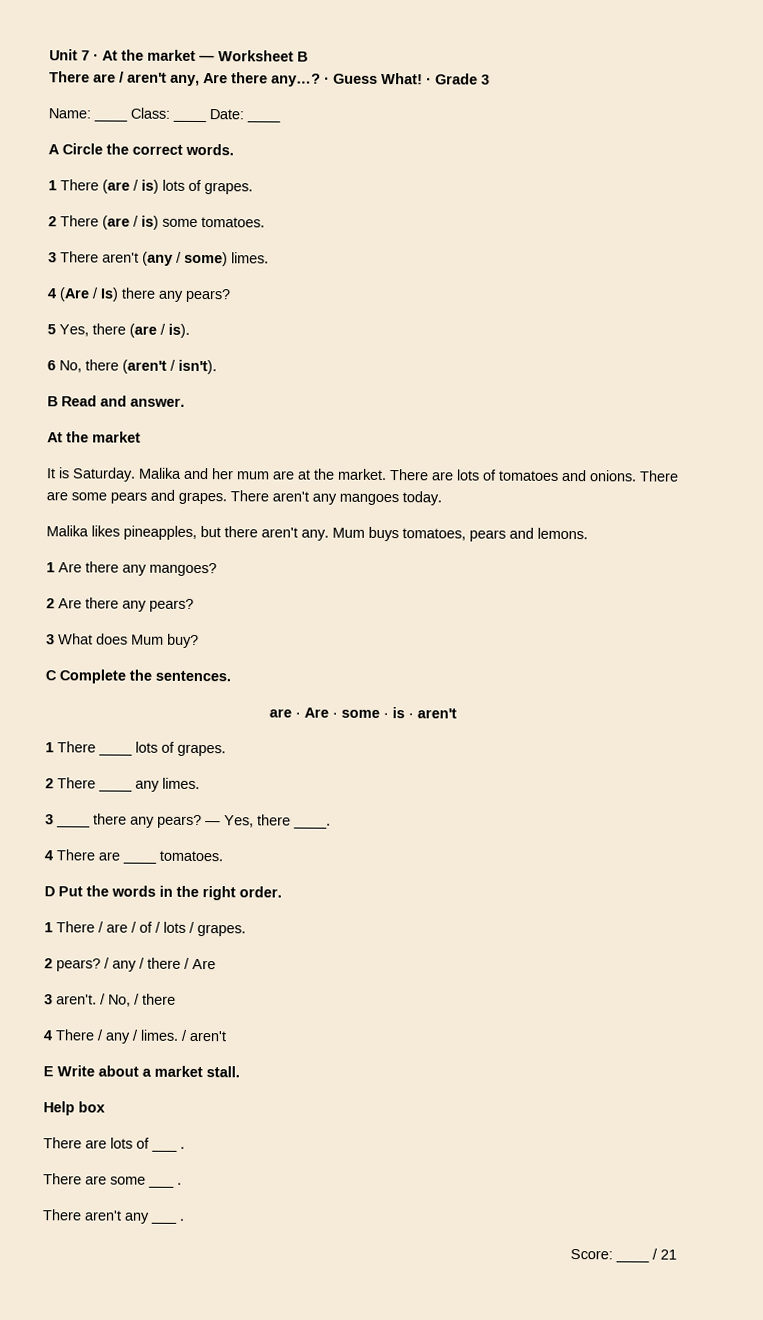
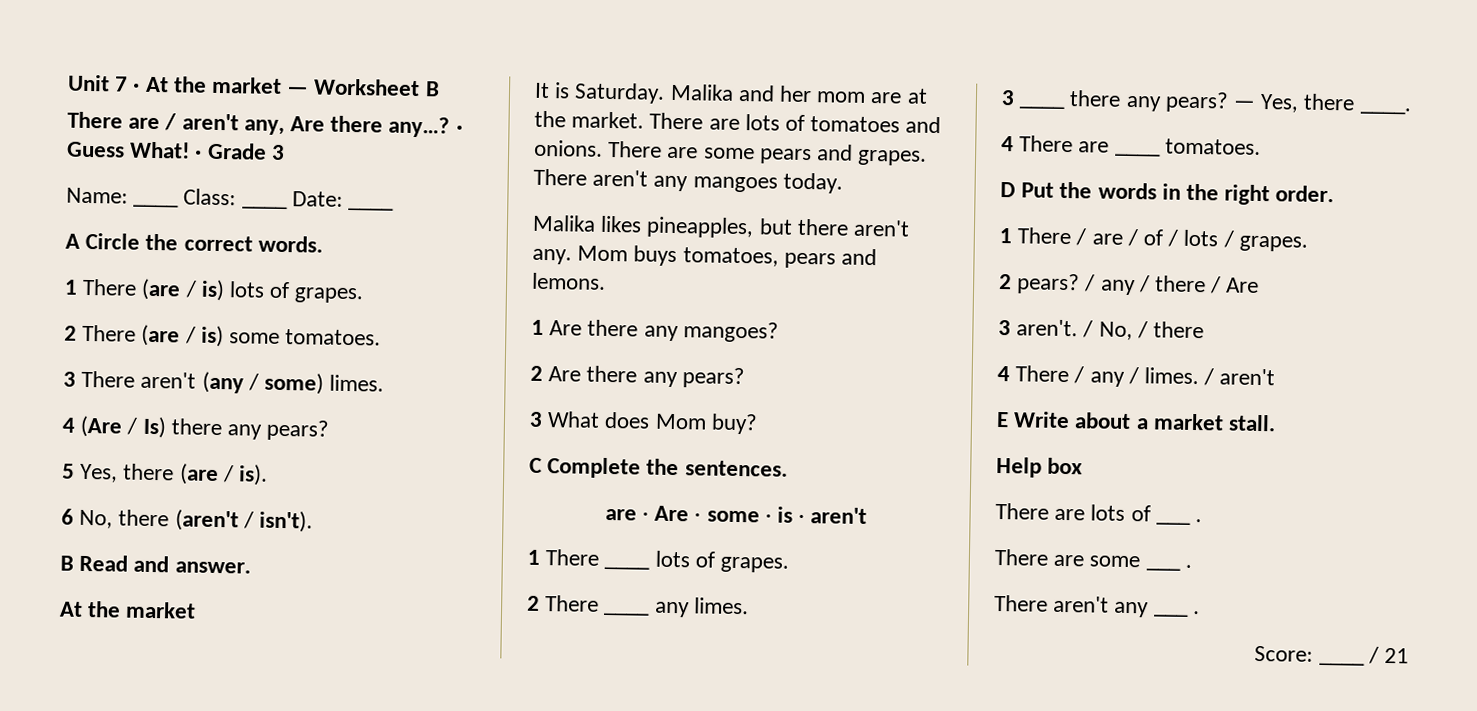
[236,471,270,480] mum -> [816,91,867,103] mom
[332,527,365,538] Mum -> [577,245,629,262] Mom
[131,634,164,645] Mum -> [654,413,707,430] Mom

